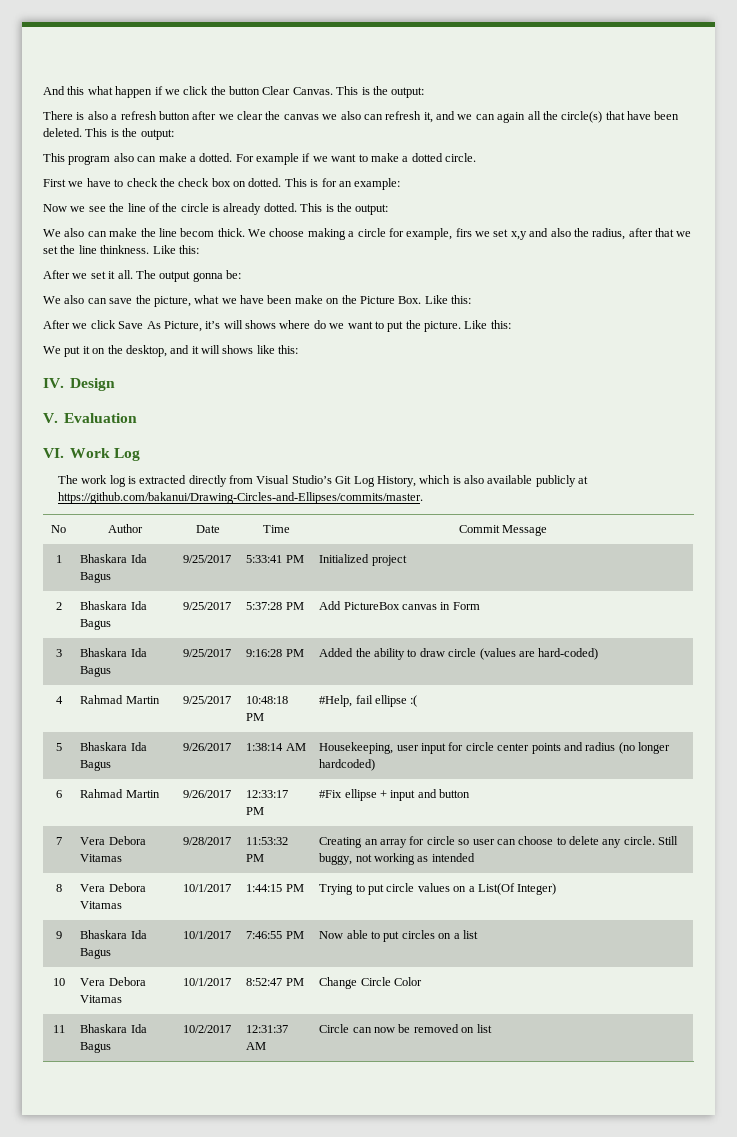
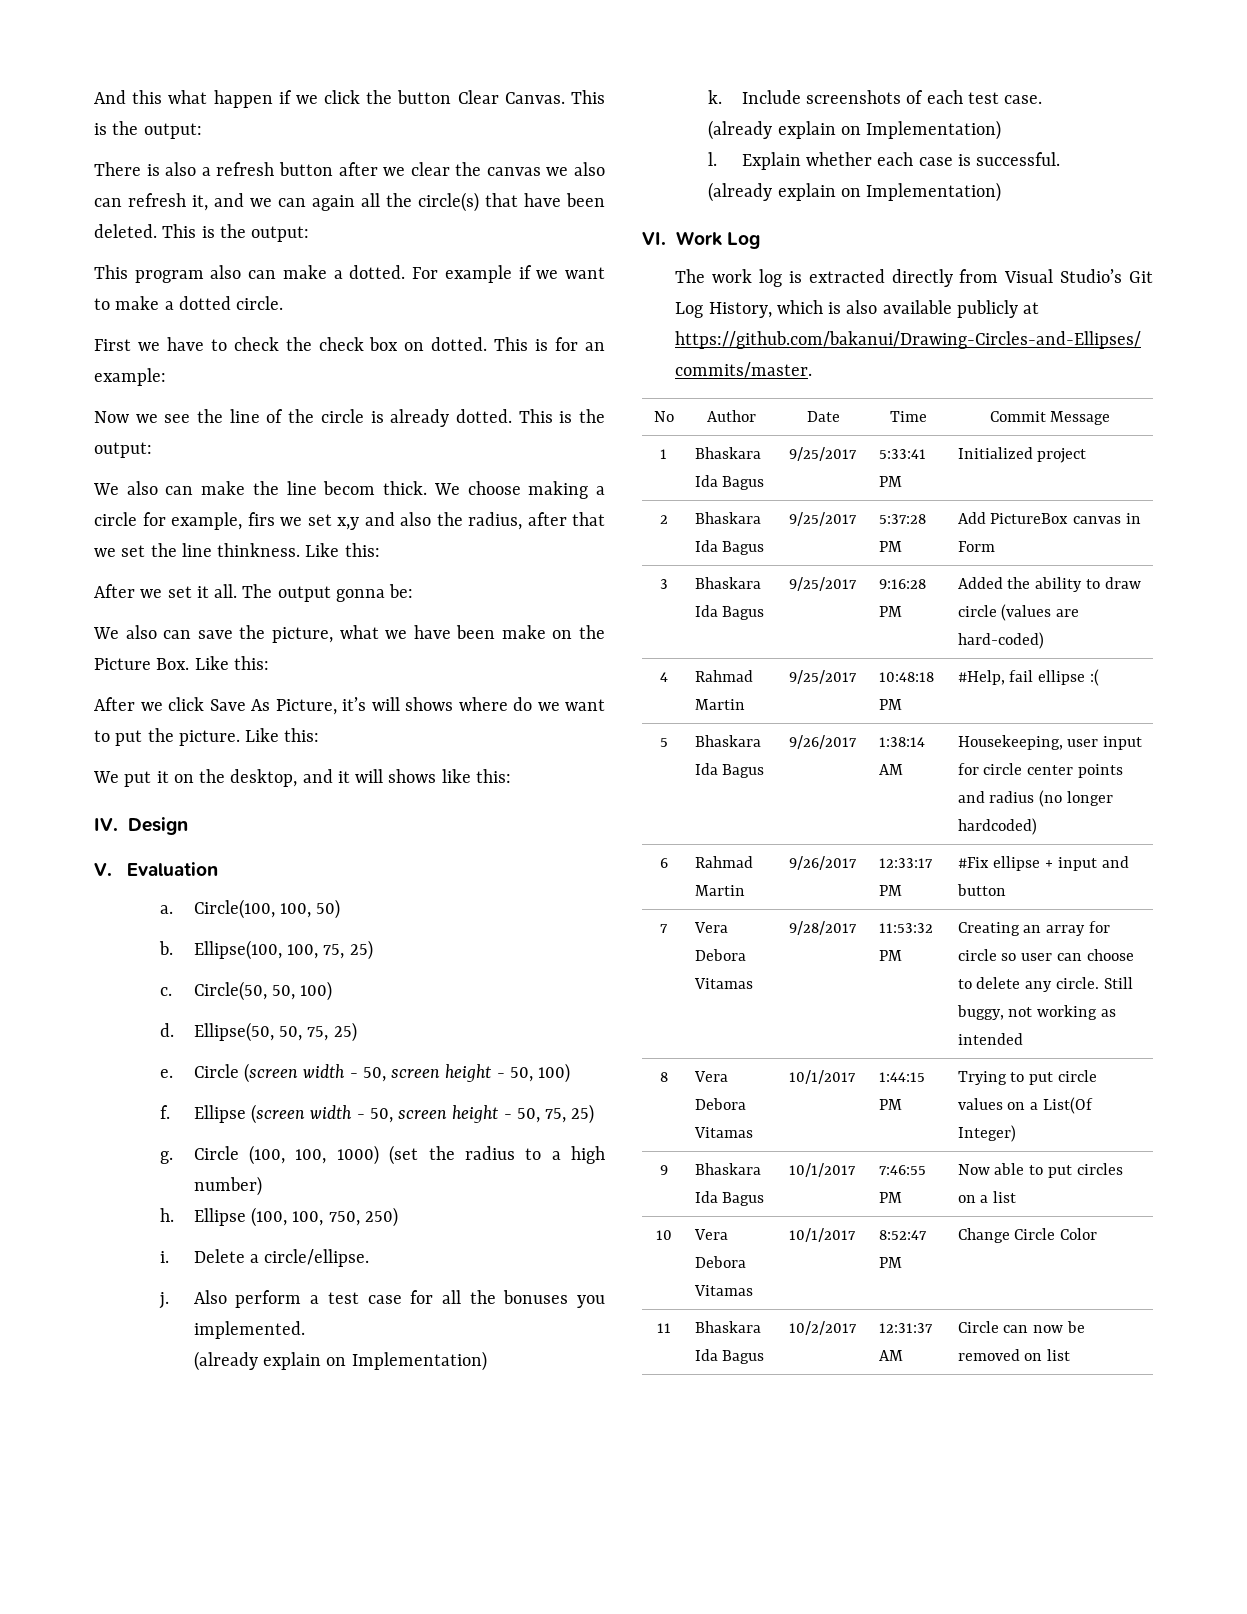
(138, 418) none -> [160,899,341,919] [159,940,373,960] [160,981,333,1001] [160,1022,357,1042] [160,1063,571,1083] [160,1104,595,1124] [160,1145,605,1165] [193,1176,262,1196] [160,1207,398,1227] [160,1249,370,1267] [159,1290,605,1309] [193,1321,305,1339] [193,1351,487,1371] [708,90,1043,104] [708,120,1002,140] [708,152,1061,170] [708,182,1002,202] // a. Circle(100, 100, 50) // b. Ellipse(100, 100, 75, 25) // c. Circle(50, 50, 100) // d. Ellipse(50, 50, 75, 25) // e. Circle (screen width - 50, screen height - 50, 100) // f. Ellipse (screen width - 50, screen height - 50, 75, 25) // g. Circle (100, 100, 1000) (set the radius to a high number) // h. Ellipse (100, 100, 750, 250) // i. Delete a circle/ellipse. // j. Also perform a test case for all the bonuses you implemented. // (already explain on Implementation) // k. Include screenshots of each test case. // (already explain on Implementation) // l. Explain whether each case is successful. // (already explain on Implementation)

